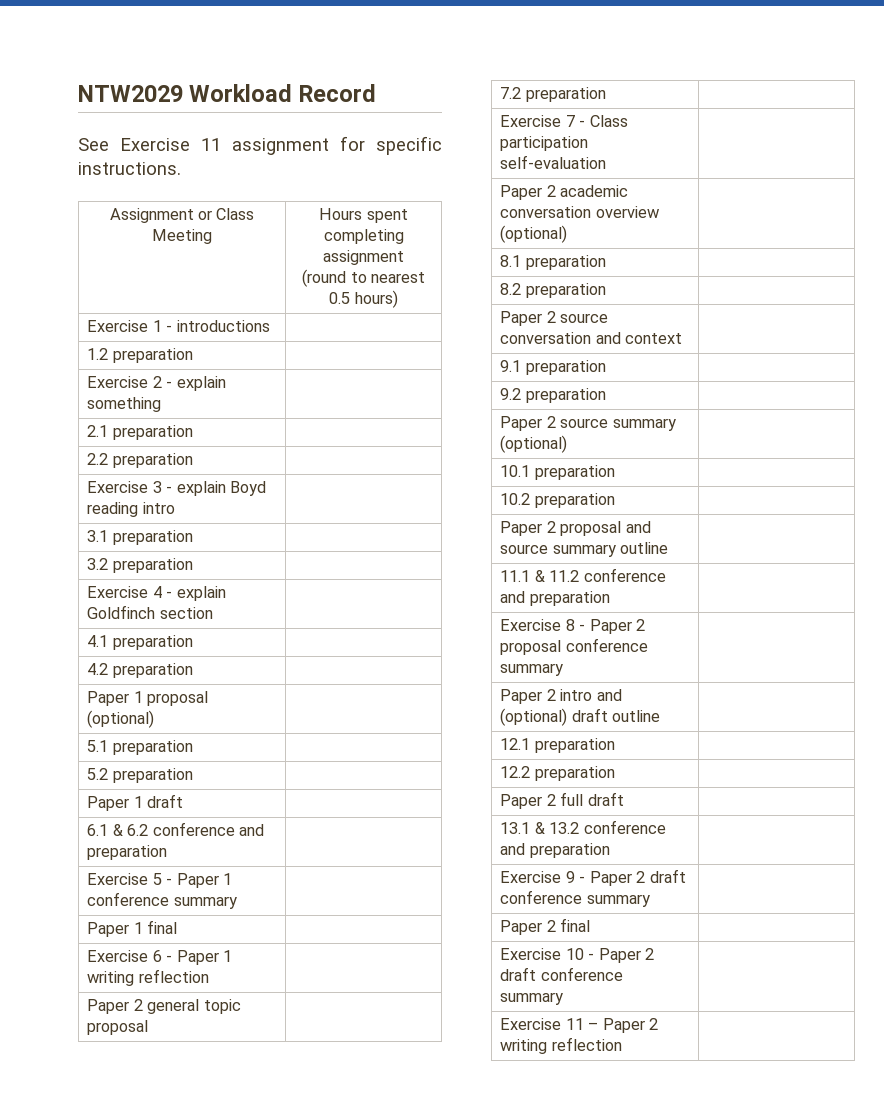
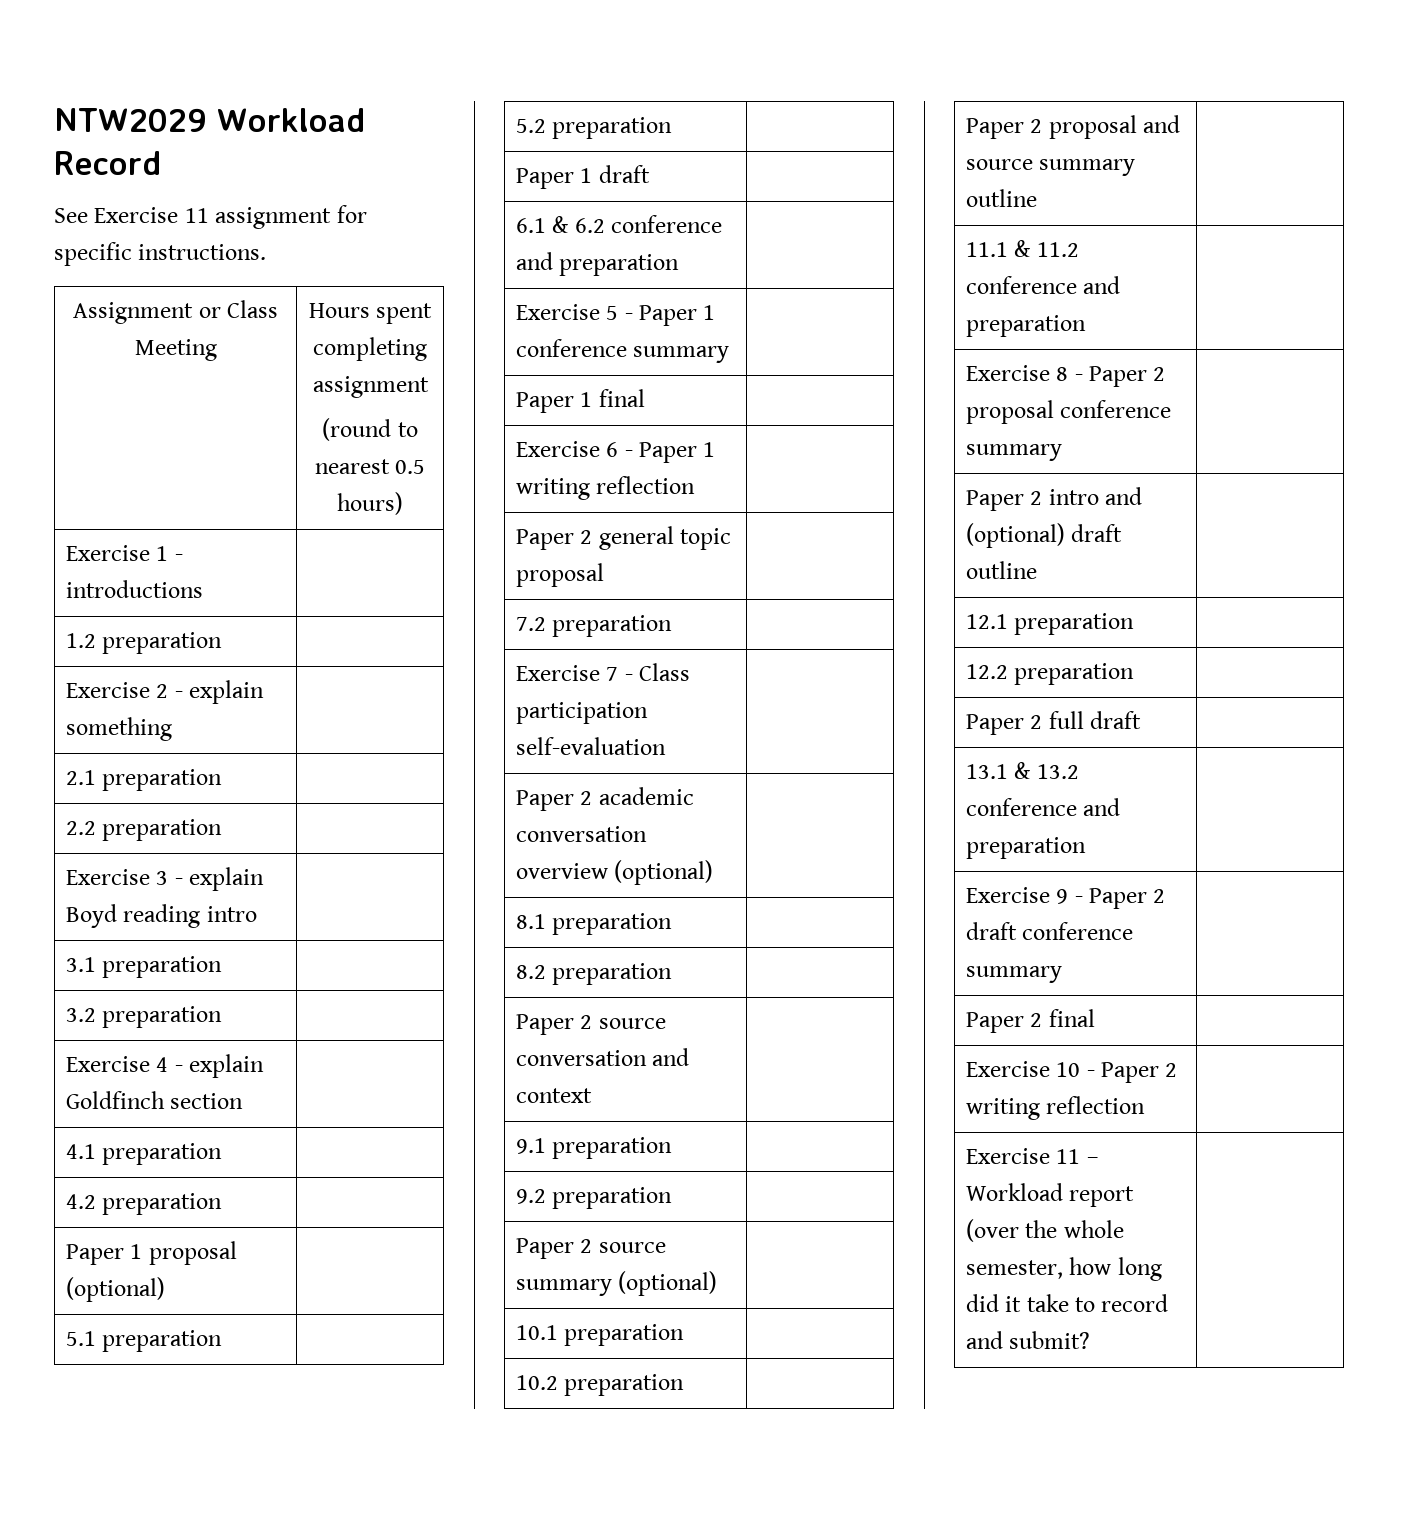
[500,967,623,981] [500,992,564,1005] draft conference summary -> [965,1096,1146,1120] writing reflection
[602,1018,659,1033] [500,1037,622,1054] Paper 2 writing reflection -> [965,1183,1135,1207] [965,1219,1124,1242] [965,1257,1162,1281] [965,1294,1169,1312] [965,1331,1091,1349] Workload report (over the whole semester, how long did it take to record and submit?

